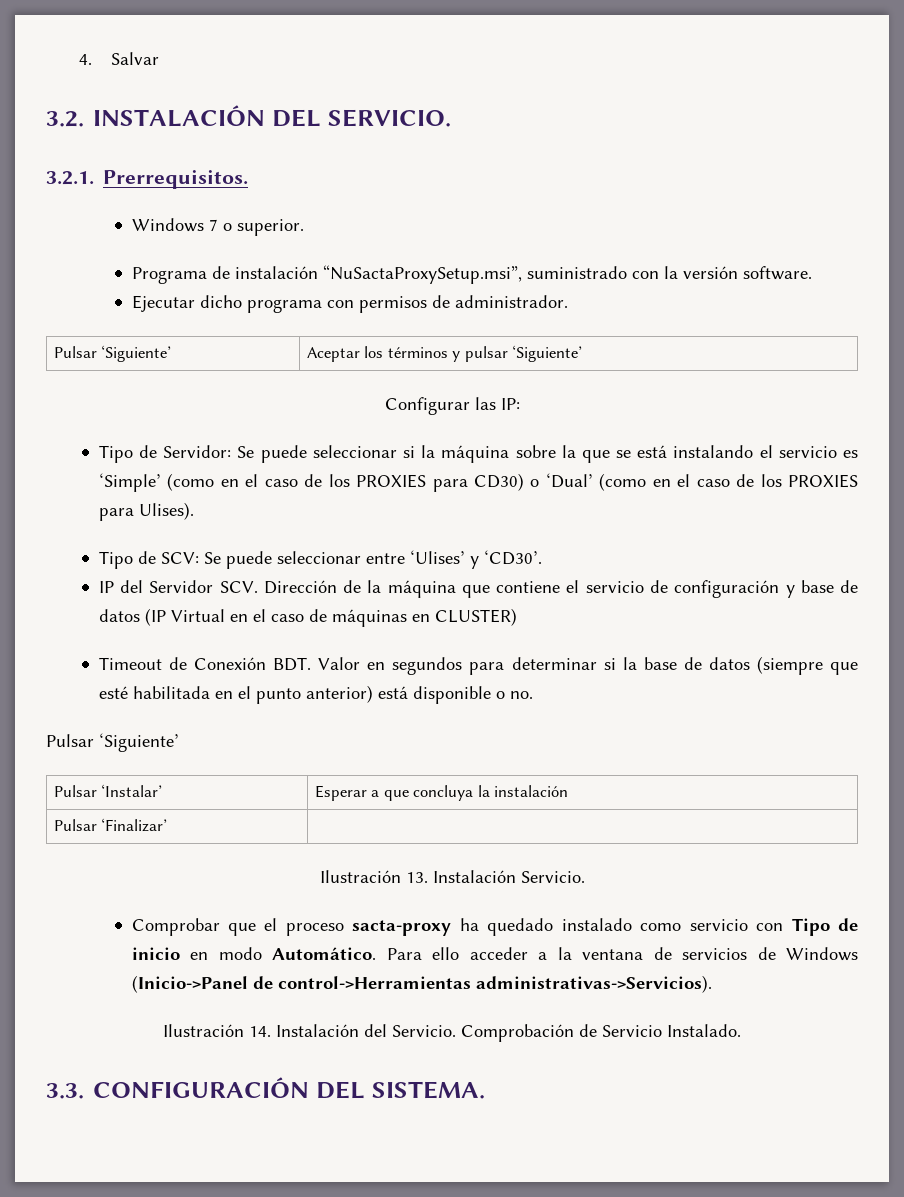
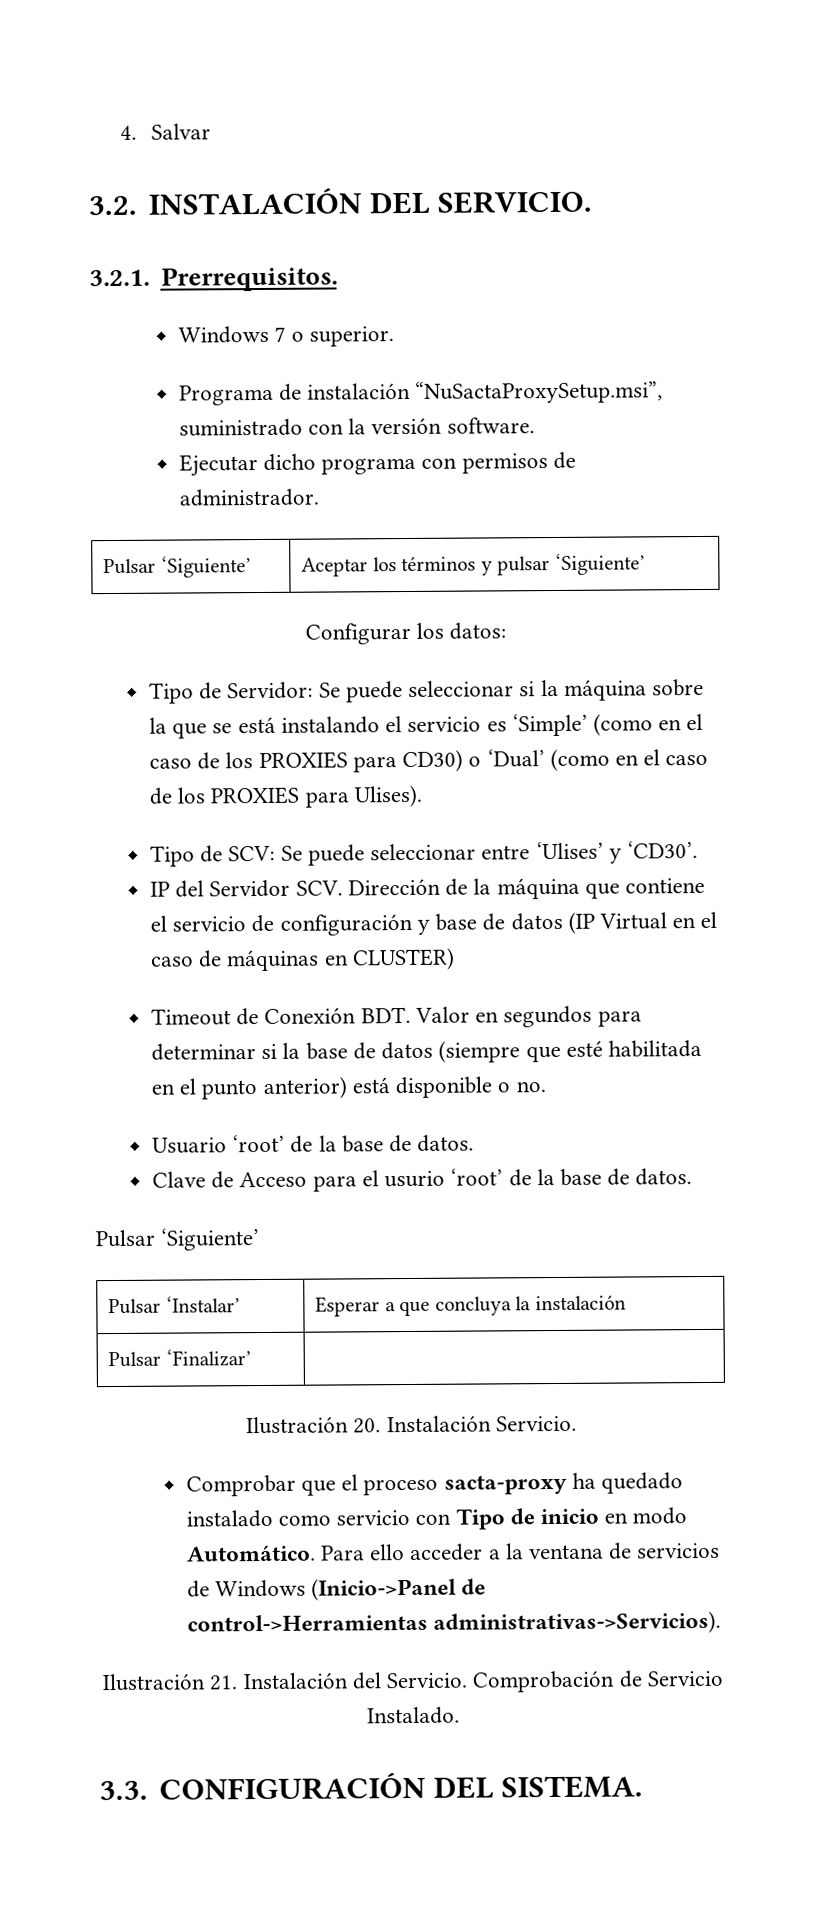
[474,397,520,410] las IP: -> [415,622,507,640] los datos:
(533, 695) none -> [152,1134,475,1154] [152,1168,693,1192] // Usuario ‘root’ de la base de datos. // Clave de Acceso para el usurio ‘root’ de la base de datos.
[405,872,428,883] 13. -> [353,1418,382,1434] 20.
[249,1026,271,1037] 14. -> [209,1675,239,1691] 21.

